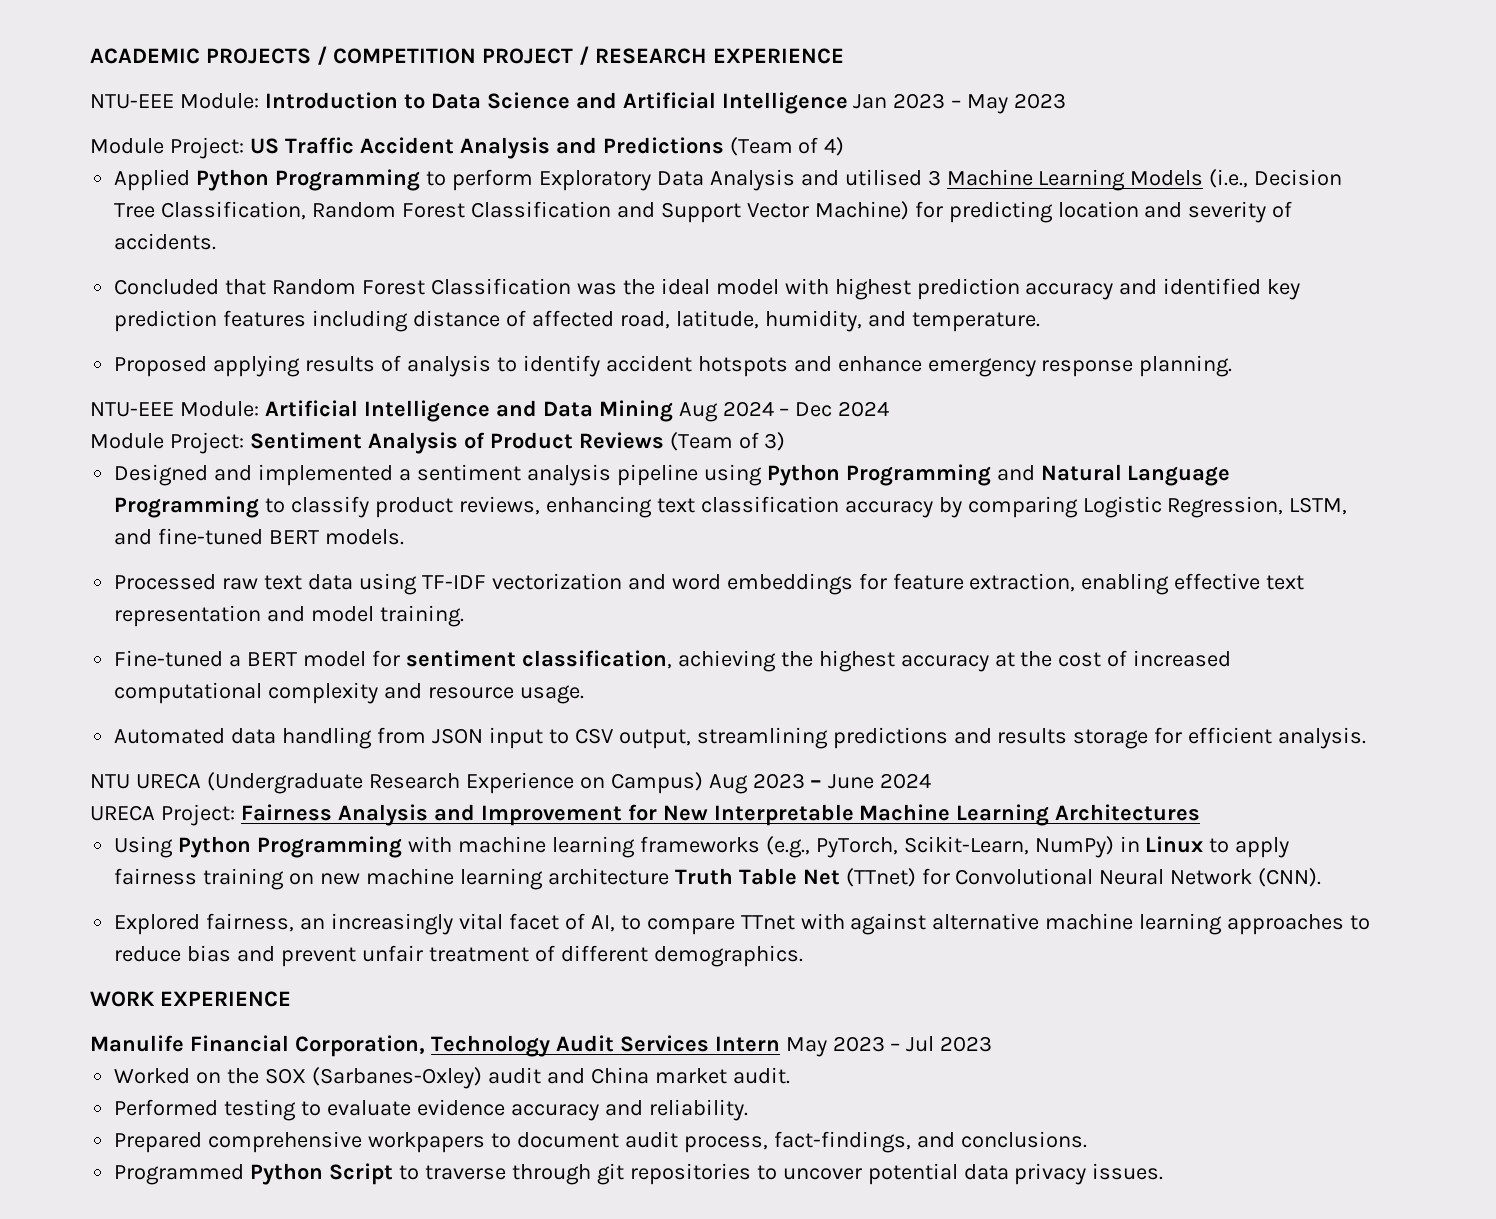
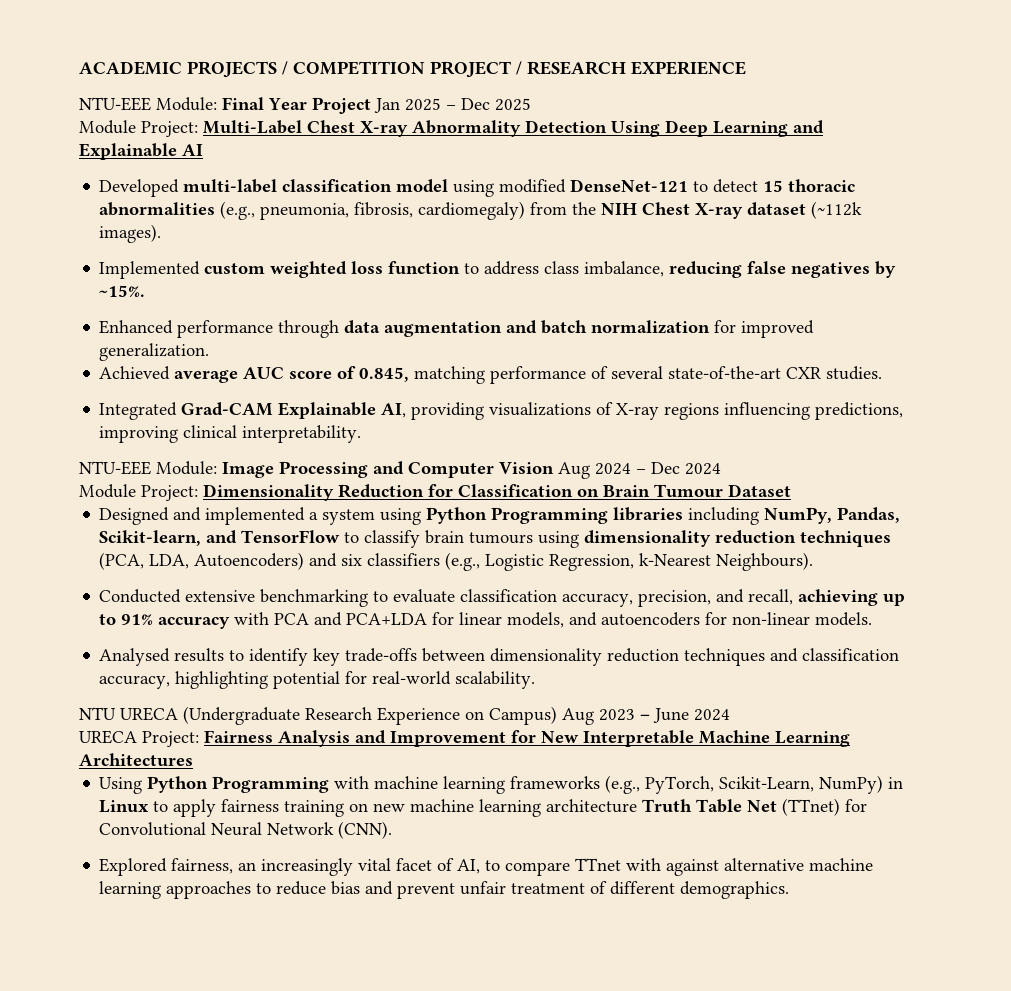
[264,92,1067,114] [90,137,845,159] [114,169,1343,191] [114,201,1293,223] [114,233,217,250] [114,278,1301,300] [114,310,1040,332] [114,355,1233,377] [90,400,673,422] Introduction to Data Science and Artificial Intelligence Jan 2023 – May 2023 // Module Project: US Traffic Accident Analysis and Predictions (Team of 4) // Applied Python Programming to perform Exploratory Data Analysis and utilised 3 Machine Learning Models (i.e., Decision Tree Classification, Random Forest Classification and Support Vector Machine) for predicting location and severity of accidents. // Concluded that Random Forest Classification was the ideal model with highest prediction accuracy and identified key prediction features including distance of affected road, latitude, humidity, and temperature. // Proposed applying results of analysis to identify accident hotspots and enhance emergency response planning. // NTU-EEE Module: Artificial Intelligence and Data Mining -> [222,97,531,114] [79,120,824,137] [79,143,203,160] [99,179,856,197] [99,201,863,220] [99,224,162,243] [99,261,897,279] [99,285,146,297] [99,320,815,338] [99,343,210,361] [99,366,883,384] [99,402,904,420] [99,425,362,443] [79,461,554,478] Final Year Project Jan 2025 – Dec 2025 // Module Project: Multi-Label Chest X-ray Abnormality Detection Using Deep Learning and Explainable AI // Developed multi-label classification model using modified DenseNet-121 to detect 15 thoracic abnormalities (e.g., pneumonia, fibrosis, cardiomegaly) from the NIH Chest X-ray dataset (~112k images). // Implemented custom weighted loss function to address class imbalance, reducing false negatives by ~15%. // Enhanced performance through data augmentation and batch normalization for improved generalization. // Achieved average AUC score of 0.845, matching performance of several state-of-the-art CXR studies. // Integrated Grad-CAM Explainable AI, providing visualizations of X-ray regions influencing predictions, improving clinical interpretability. // NTU-EEE Module: Image Processing and Computer Vision
[249,432,786,454] [114,464,1231,486] [114,496,1348,518] [114,528,405,545] [114,573,1305,595] [114,605,465,627] [114,650,1232,672] [114,682,584,704] [114,727,1367,749] Sentiment Analysis of Product Reviews (Team of 3) // Designed and implemented a sentiment analysis pipeline using Python Programming and Natural Language Programming to classify product reviews, enhancing text classification accuracy by comparing Logistic Regression, LSTM, and fine-tuned BERT models. // Processed raw text data using TF-IDF vectorization and word embeddings for feature extraction, enabling effective text representation and model training. // Fine-tuned a BERT model for sentiment classification, achieving the highest accuracy at the cost of increased computational complexity and resource usage. // Automated data handling from JSON input to CSV output, streamlining predictions and results storage for efficient analysis. -> [203,484,791,501] [99,507,901,525] [99,530,892,548] [99,552,814,571] [99,589,906,607] [99,612,873,629] [99,648,900,666] [99,671,536,689] Dimensionality Reduction for Classification on Brain Tumour Dataset // Designed and implemented a system using Python Programming libraries including NumPy, Pandas, Scikit-learn, and TensorFlow to classify brain tumours using dimensionality reduction techniques (PCA, LDA, Autoencoders) and six classifiers (e.g., Logistic Regression, k-Nearest Neighbours). // Conducted extensive benchmarking to evaluate classification accuracy, precision, and recall, achieving up to 91% accuracy with PCA and PCA+LDA for linear models, and autoencoders for non-linear models. // Analysed results to identify key trade-offs between dimensionality reduction techniques and classification accuracy, highlighting potential for real-world scalability.
[90,991,291,1007] [90,1035,993,1057] [114,1067,790,1089] [114,1099,748,1121] [114,1131,1087,1153] [114,1163,1164,1185] // WORK EXPERIENCE // Manulife Financial Corporation, Technology Audit Services Intern May 2023 – Jul 2023 // Worked on the SOX (Sarbanes-Oxley) audit and China market audit. // Performed testing to evaluate evidence accuracy and reliability. // Prepared comprehensive workpapers to document audit process, fact-findings, and conclusions. // Programmed Python Script to traverse through git repositories to uncover potential data privacy issues. -> (790, 890) none

